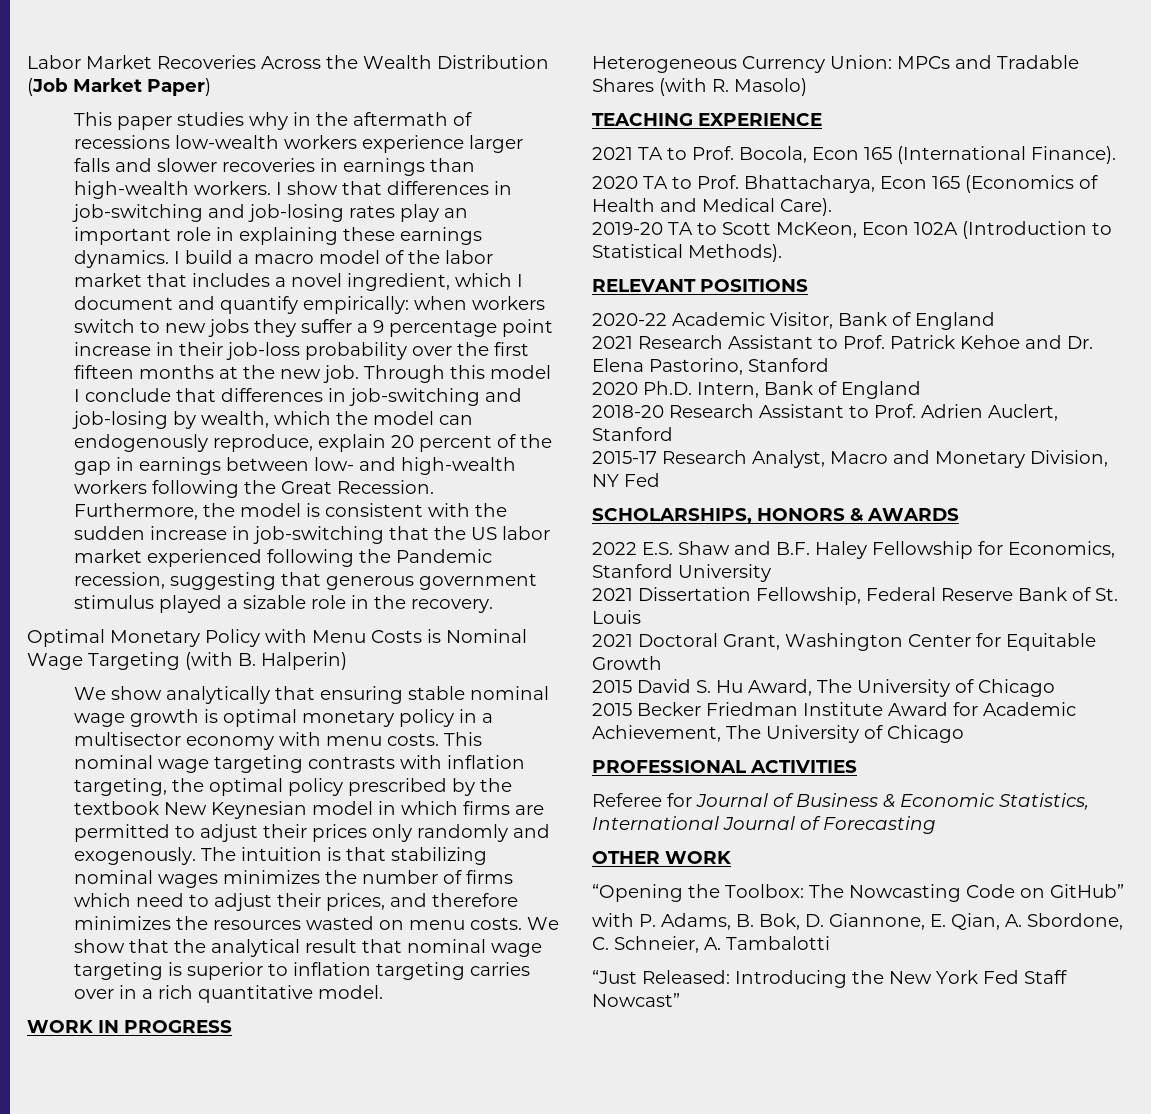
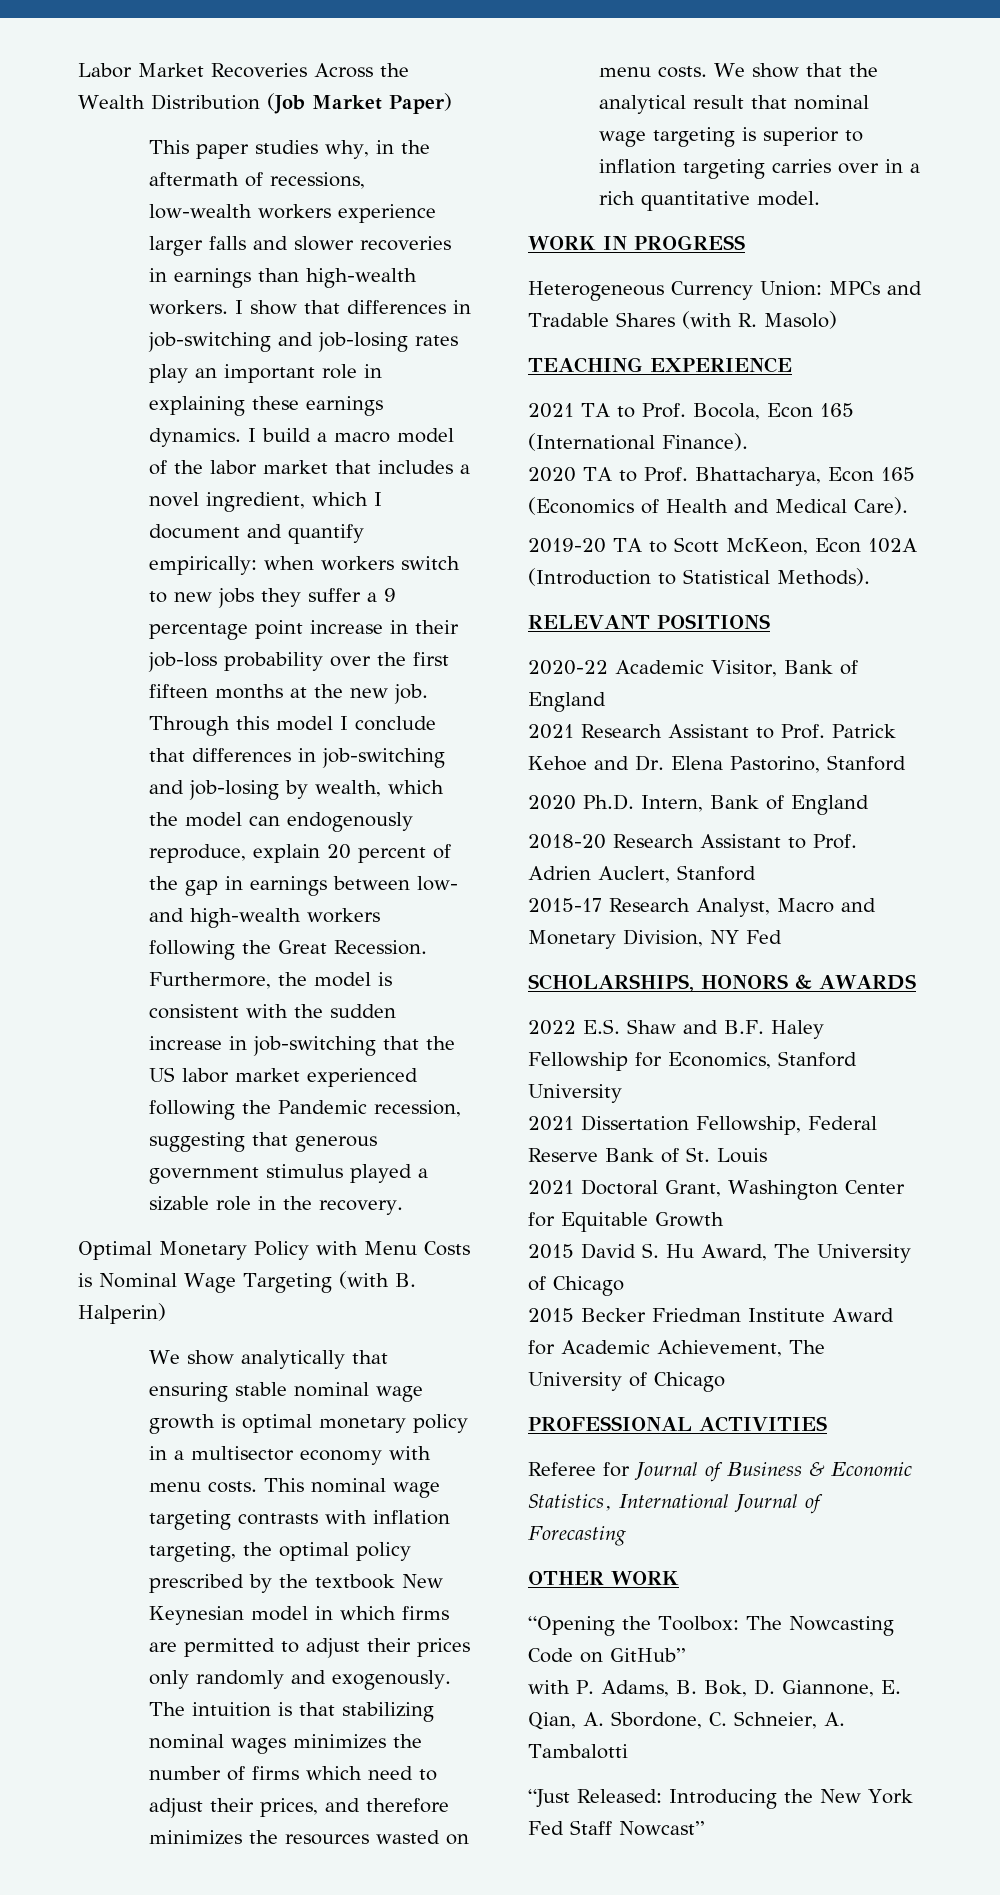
[248,112,288,130] why -> [324,140,369,159] why,
[73,135,170,149] recessions -> [269,172,365,189] recessions,

